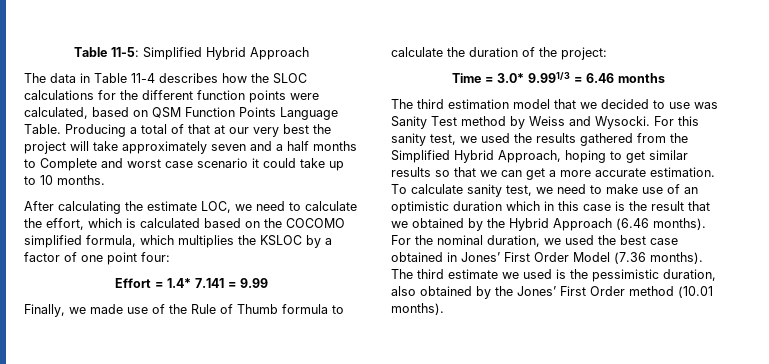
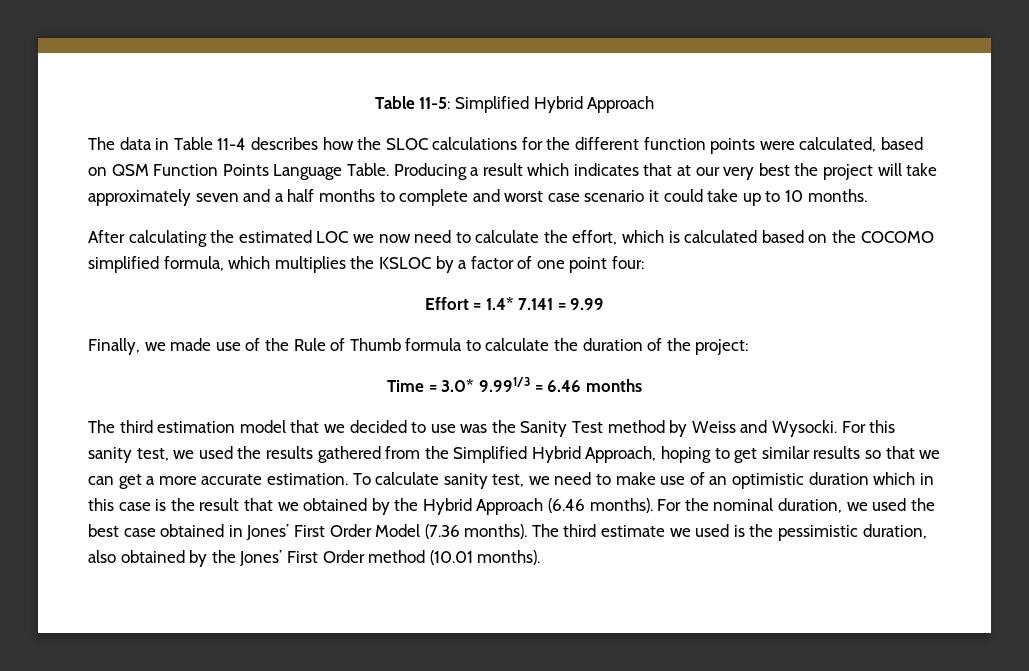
[141,124,184,134] total of -> [482,163,639,176] result which indicates
[40,158,97,171] Complete -> [399,189,469,206] complete
[147,201,252,213] estimate LOC, we -> [238,230,411,243] estimated LOC we now
(718, 105) none -> [491,420,516,433] the

